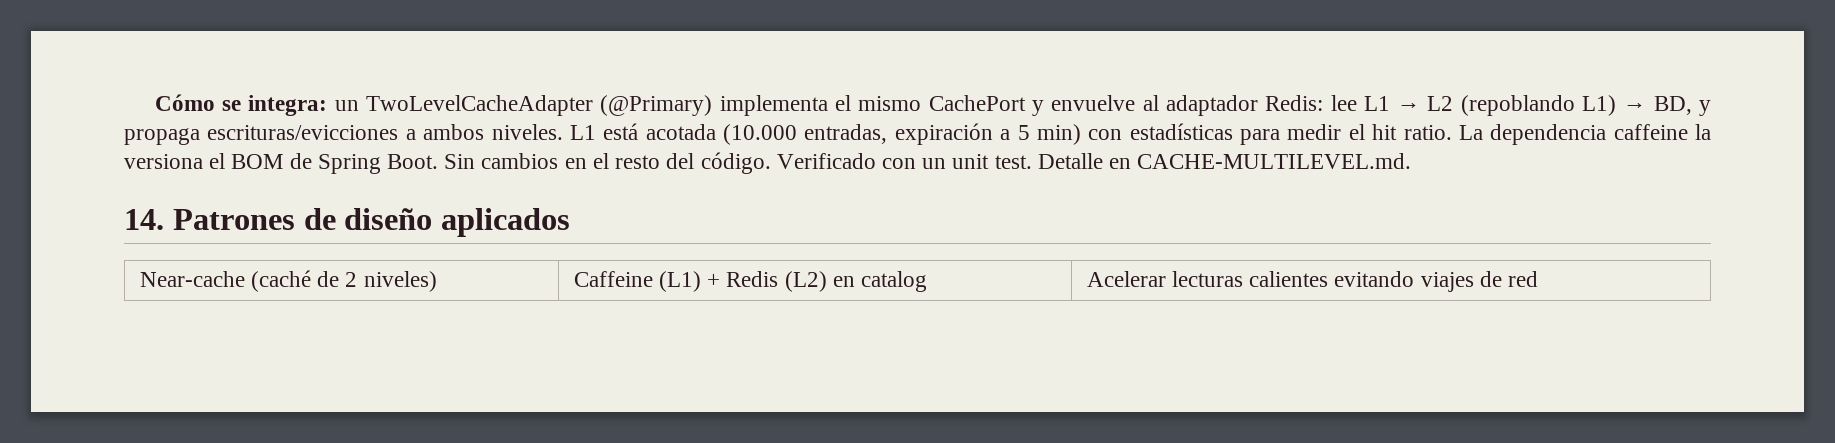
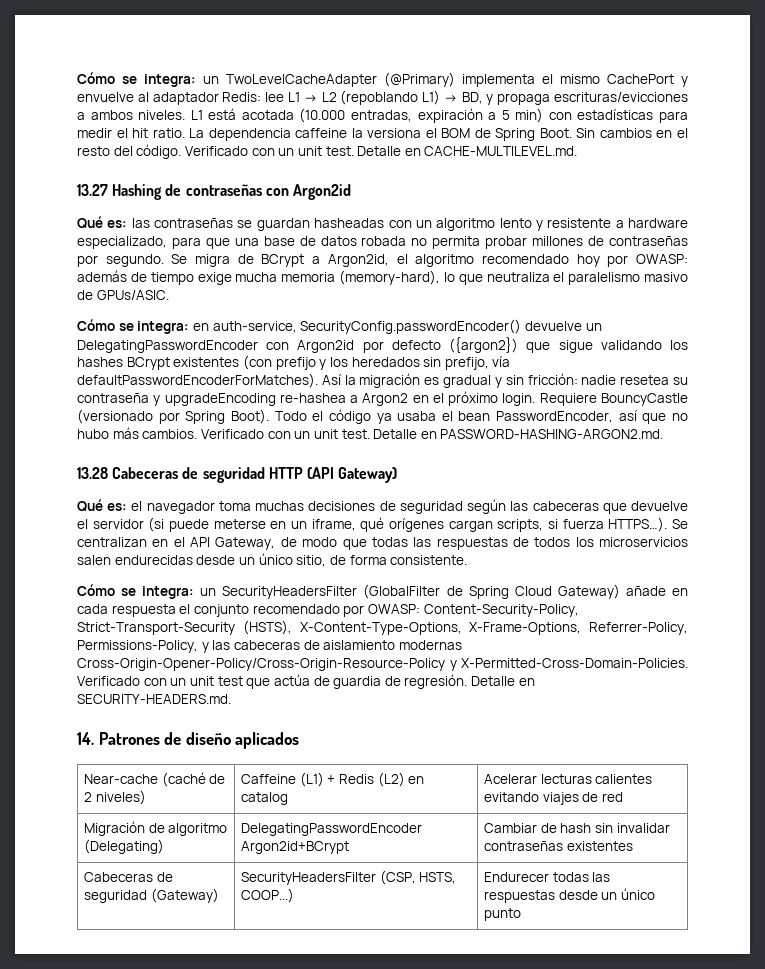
(1412, 161) none -> [77,184,351,200] [77,216,688,231] [77,236,688,249] [77,254,688,267] [77,270,688,285] [77,290,169,300] [77,319,602,334] [77,337,688,353] [77,355,511,370] [77,373,688,388] [77,391,688,406] [77,409,688,424] [77,427,664,439] [77,467,398,483] [77,499,688,514] [77,517,688,532] [77,537,688,550] [77,553,468,567] [77,584,688,599] [77,604,579,617] [77,620,688,635] [77,640,462,653] [77,658,688,671] [77,674,535,689] [77,694,231,704] // 13.27 Hashing de contraseñas con Argon2id // Qué es: las contraseñas se guardan hasheadas con un algoritmo lento y resistente a hardware especializado, para que una base de datos robada no permita probar millones de contraseñas por segundo. Se migra de BCrypt a Argon2id, el algoritmo recomendado hoy por OWASP: además de tiempo exige mucha memoria (memory-hard), lo que neutraliza el paralelismo masivo de GPUs/ASIC. // Cómo se integra: en auth-service, SecurityConfig.passwordEncoder() devuelve un DelegatingPasswordEncoder con Argon2id por defecto ({argon2}) que sigue validando los hashes BCrypt existentes (con prefijo y los heredados sin prefijo, vía defaultPasswordEncoderForMatches). Así la migración es gradual y sin fricción: nadie resetea su contraseña y upgradeEncoding re-hashea a Argon2 en el próximo login. Requiere BouncyCastle (versionado por Spring Boot). Todo el código ya usaba el bean PasswordEncoder, así que no hubo más cambios. Verificado con un unit test. Detalle en PASSWORD-HASHING-ARGON2.md. // 13.28 Cabeceras de seguridad HTTP (API Gateway) // Qué es: el navegador toma muchas decisiones de seguridad según las cabeceras que devuelve el servidor (si puede meterse en un iframe, qué orígenes cargan scripts, si fuerza HTTPS…). Se centralizan en el API Gateway, de modo que todas las respuestas de todos los microservicios salen endurecidas desde un único sitio, de forma consistente. // Cómo se integra: un SecurityHeadersFilter (GlobalFilter de Spring Cloud Gateway) añade en cada respuesta el conjunto recomendado por OWASP: Content-Security-Policy, Strict-Transport-Security (HSTS), X-Content-Type-Options, X-Frame-Options, Referrer-Policy, Permissions-Policy, y las cabeceras de aislamiento modernas Cross-Origin-Opener-Policy/Cross-Origin-Resource-Policy y X-Permitted-Cross-Domain-Policies. Verificado con un unit test que actúa de guardia de regresión. Detalle en SECURITY-HEADERS.md.
(1538, 279) none -> [84,821,228,836] [84,839,165,854] [241,823,423,836] [241,841,350,854] [484,823,670,833] [484,841,633,851] [84,872,173,882] [84,888,219,903] [241,870,457,885] [241,888,295,903] [484,872,611,882] [484,888,656,903] [484,908,522,921] // Migración de algoritmo (Delegating) | DelegatingPasswordEncoder Argon2id+BCrypt | Cambiar de hash sin invalidar contraseñas existentes // Cabeceras de seguridad (Gateway) | SecurityHeadersFilter (CSP, HSTS, COOP...) | Endurecer todas las respuestas desde un único punto

